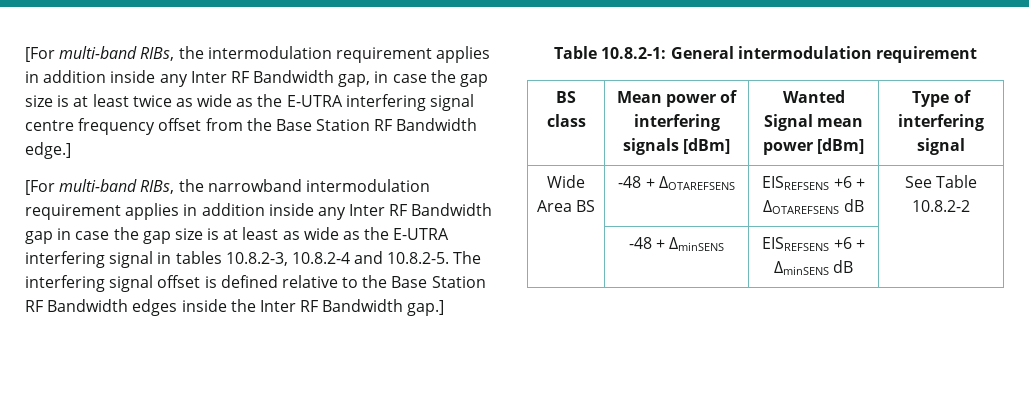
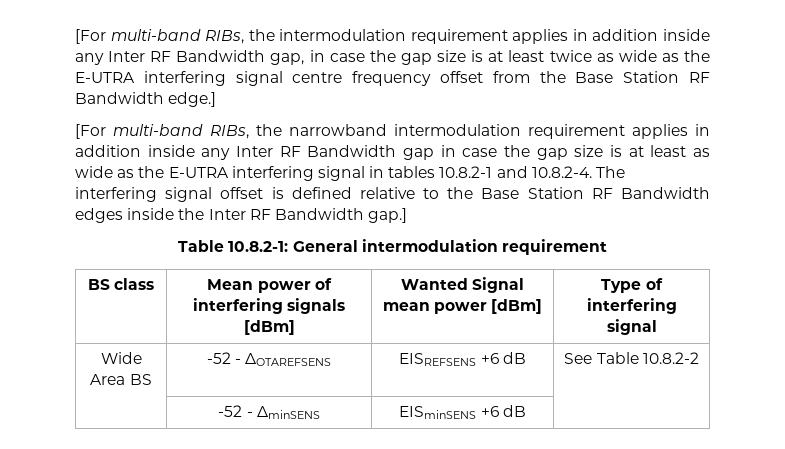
[225,251,450,266] 10.8.2-3, 10.8.2-4 and 10.8.2-5. -> [439,166,592,178] 10.8.2-1 and 10.8.2-4.
[618,176,655,188] -48 + -> [206,352,241,364] -52 -
[855,178,865,188] [763,200,840,214] + ΔOTAREFSENS -> (499, 358) none
[628,237,665,249] -48 + -> [218,405,253,417] -52 -
[762,237,865,251] [773,261,829,275] EISREFSENS +6 + ΔminSENS -> [399,406,499,419] EISminSENS +6

